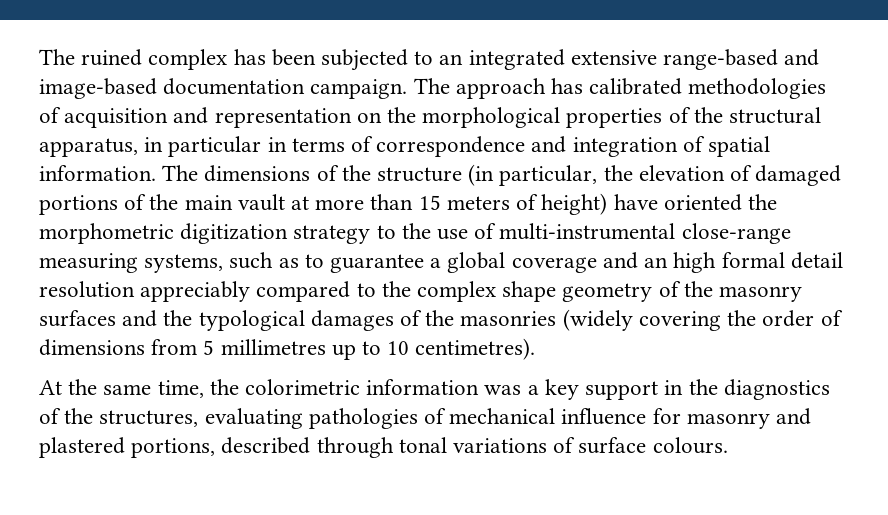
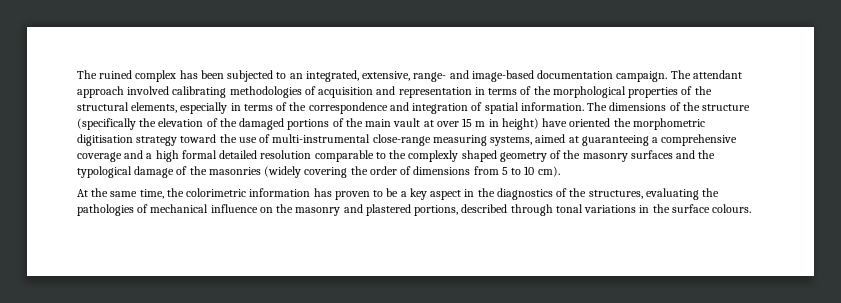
[468,49,779,70] integrated extensive range-based -> [305,70,447,82] integrated, extensive, range-
[455,78,683,99] approach has calibrated -> [692,70,742,79] [77,86,227,98] attendant approach involved calibrating
[356,112,382,123] on -> [474,86,532,95] in terms of
[39,136,374,157] apparatus, in particular in terms of -> [131,102,307,114] elements, especially in terms of the
[468,164,598,186] (in particular, -> [77,118,136,130] (specifically
(753, 173) none -> [219,118,237,127] the
[315,194,539,210] more than 15 meters of -> [436,118,499,127] over 15 m in
[180,223,396,244] digitization strategy to -> [77,134,217,146] digitisation strategy toward
[229,252,506,273] such as to guarantee a global -> [535,134,738,146] aimed at guaranteeing a comprehensive
[644,257,669,268] an -> [146,153,153,159] a
[790,252,843,269] [39,281,557,302] detail resolution appreciably compared to the complex shape -> [219,150,497,162] detailed resolution comparable to the complexly shaped
[310,310,394,331] damages -> [134,166,175,178] damage
[220,339,356,360] millimetres up -> (508, 171) none
[415,338,536,360] centimetres). -> [537,166,560,177] cm).
[484,385,522,395] was -> [313,188,399,200] has proven to be
[585,381,659,400] support -> [430,190,462,200] aspect
(303, 418) none -> [702,188,720,197] the
[652,408,681,424] for -> [259,204,294,213] on the
[553,437,576,453] of -> [639,204,670,213] in the

